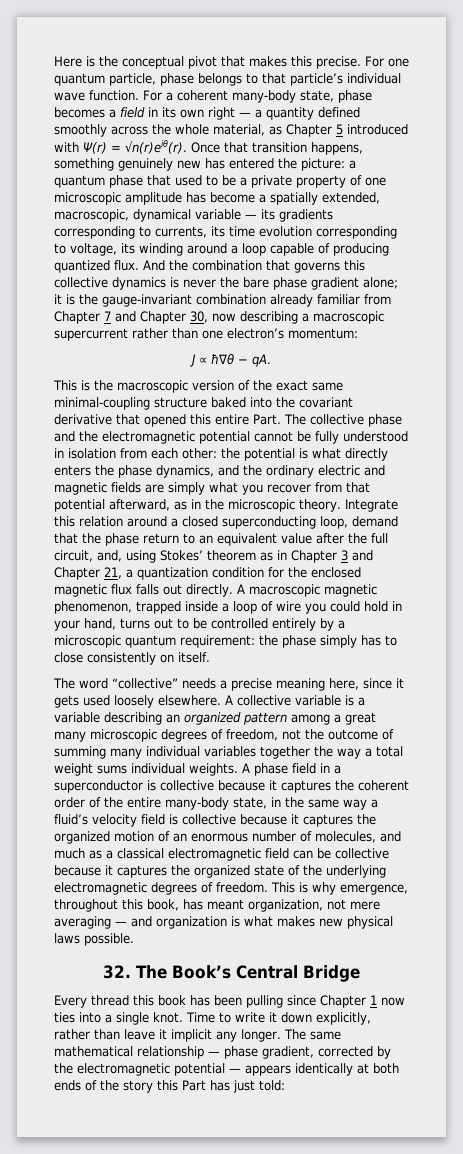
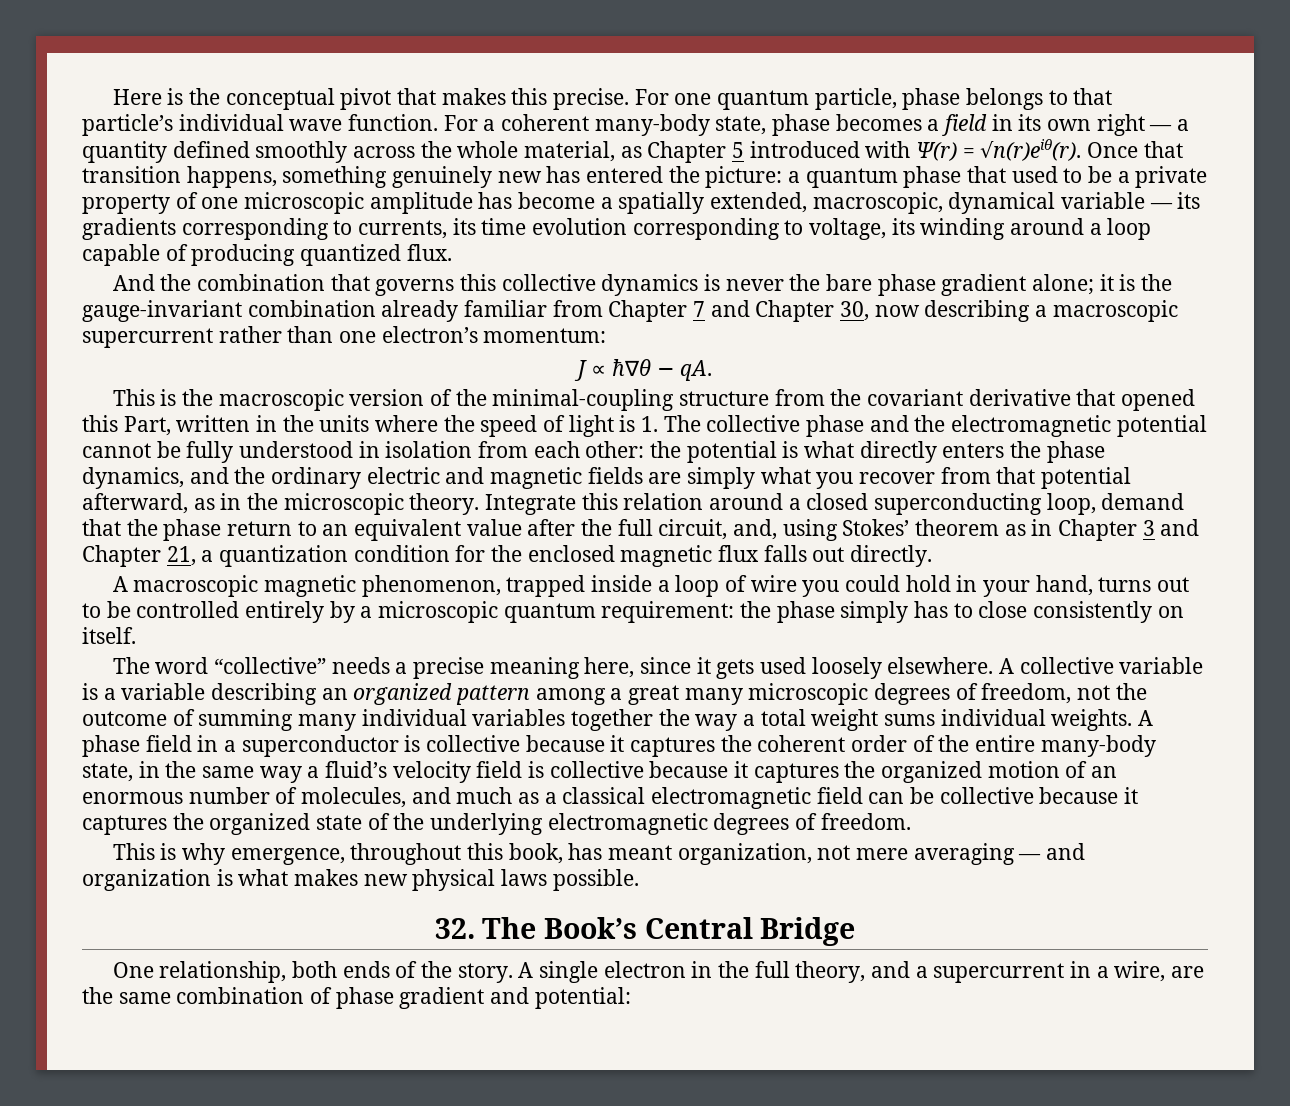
(139, 265) none -> (452, 252) //
[276,380,343,391] [54,397,272,410] exact same minimal-coupling structure baked into -> [492,389,825,411] minimal-coupling structure from
[215,414,281,425] entire Part. -> [123,415,659,437] Part, written in the units where the speed of light is 1.
(233, 590) none -> (933, 556) //
(268, 887) none -> (911, 821) //
[54,995,405,1008] [54,1012,371,1025] [54,1029,341,1042] [54,1046,391,1059] [54,1063,399,1076] [54,1080,285,1093] Every thread this book has been pulling since Chapter 1 now ties into a single knot. Time to write it down explicitly, rather than leave it implicit any longer. The same mathematical relationship — phase gradient, corrected by the electromagnetic potential — appears identically at both ends of the story this Part has just told: -> [112,961,1205,983] [82,987,631,1009] One relationship, both ends of the story. A single electron in the full theory, and a supercurrent in a wire, are the same combination of phase gradient and potential:

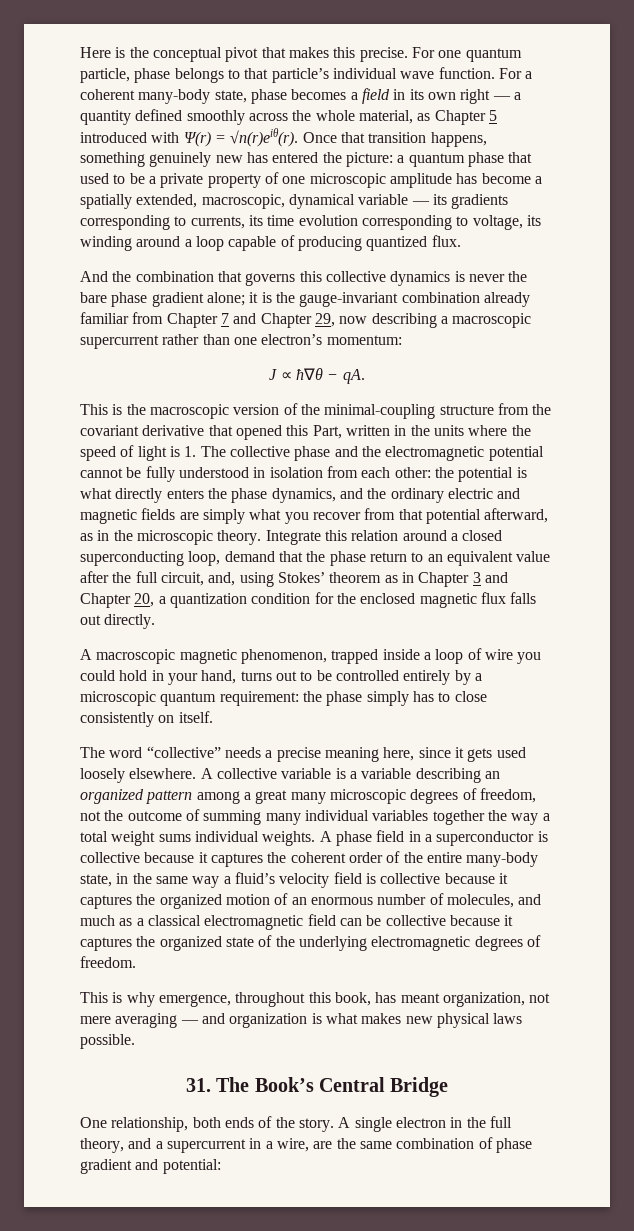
[840,301,870,321] 30, -> [314,313,335,327] 29,
[166,546,196,566] 21, -> [134,593,155,607] 20,
[434,918,475,939] 32. -> [185,1078,211,1092] 31.

